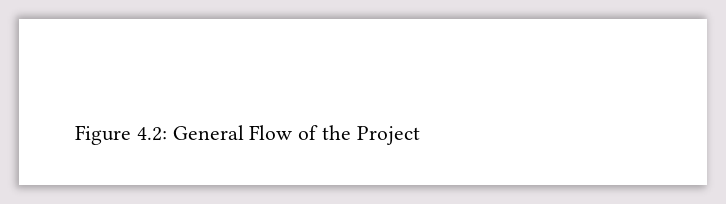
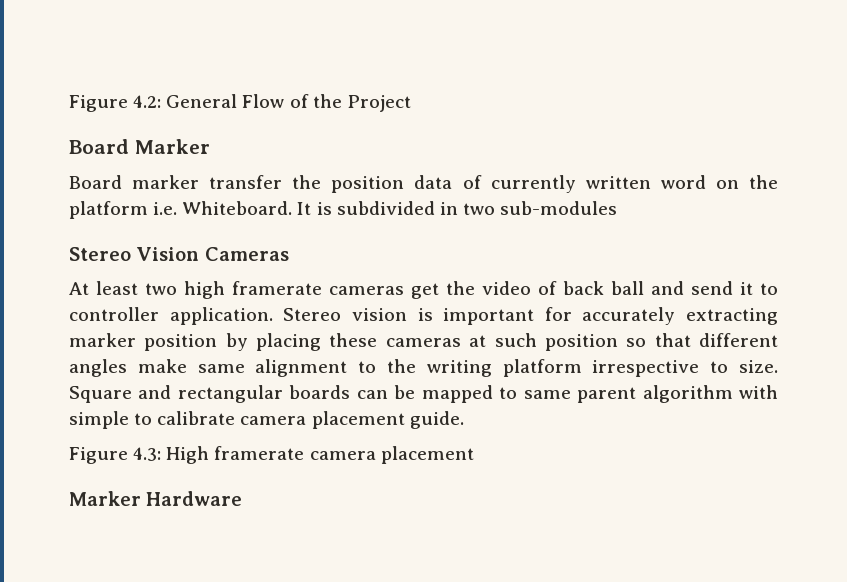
(420, 135) none -> [69,139,210,154] [69,175,779,193] [69,201,618,219] [69,247,289,261] [69,281,778,299] [69,307,778,325] [69,333,779,351] [69,359,778,377] [69,385,778,403] [69,411,464,429] [69,446,474,464] [69,491,243,506] // Board Marker // Board marker transfer the position data of currently written word on the platform i.e. Whiteboard. It is subdivided in two sub-modules // Stereo Vision Cameras // At least two high framerate cameras get the video of back ball and send it to controller application. Stereo vision is important for accurately extracting marker position by placing these cameras at such position so that different angles make same alignment to the writing platform irrespective to size. Square and rectangular boards can be mapped to same parent algorithm with simple to calibrate camera placement guide. // Figure 4.3: High framerate camera placement // Marker Hardware

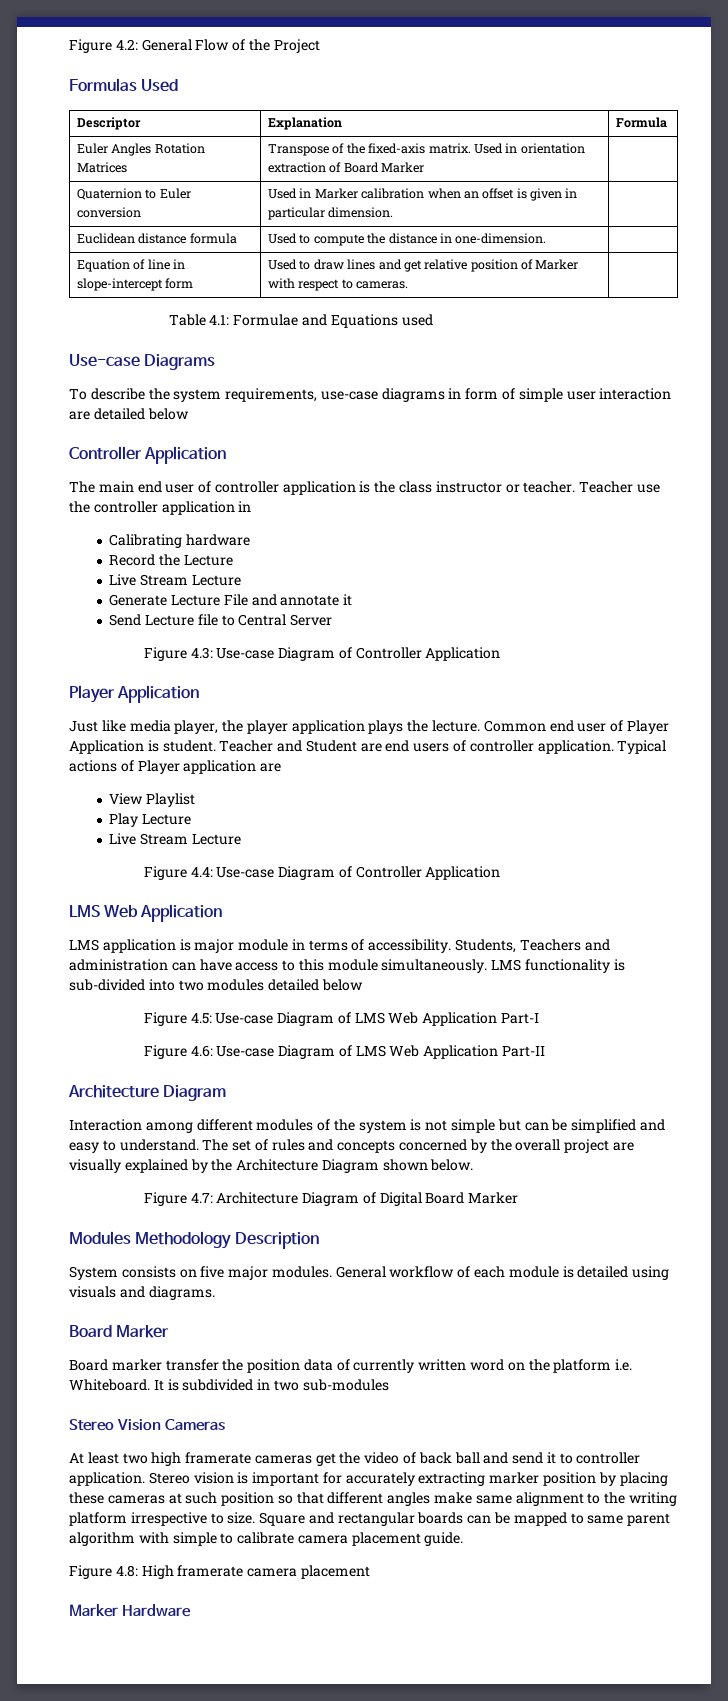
(411, 103) none -> [69,78,179,92] [77,117,142,130] [268,117,343,130] [616,117,668,128] [77,143,205,156] [77,162,128,173] [268,143,585,156] [268,162,425,173] [77,188,191,200] [77,207,142,218] [268,188,578,201] [268,207,394,220] [77,233,237,244] [268,233,547,246] [77,259,186,272] [77,278,194,291] [268,259,579,272] [268,278,409,291] [168,314,433,328] [69,354,216,370] [69,388,672,402] [69,408,189,420] [69,446,227,464] [69,481,660,495] [69,501,252,515] [109,534,251,548] [109,554,233,566] [109,574,241,586] [109,594,353,606] [109,614,333,626] [143,647,501,661] [69,685,200,703] [69,720,669,734] [69,740,667,754] [69,760,282,774] [109,793,196,807] [109,813,192,827] [109,833,241,845] [143,866,501,880] [69,904,223,922] [69,939,610,953] [69,959,625,973] [69,979,363,991] [143,1012,540,1026] [143,1045,546,1059] [68,1085,227,1101] [69,1119,665,1133] [69,1139,634,1153] [69,1159,474,1173] [143,1192,519,1206] [69,1231,319,1249] [69,1266,670,1280] [69,1286,215,1300] // Formulas Used // Descriptor | Explanation | Formula // Euler Angles Rotation Matrices | Transpose of the fixed-axis matrix. Used in orientation extraction of Board Marker | // Quaternion to Euler conversion | Used in Marker calibration when an offset is given in particular dimension. | // Euclidean distance formula | Used to compute the distance in one-dimension. | // Equation of line in slope-intercept form | Used to draw lines and get relative position of Marker with respect to cameras. | // Table 4.1: Formulae and Equations used // Use-case Diagrams // To describe the system requirements, use-case diagrams in form of simple user interaction are detailed below // Controller Application // The main end user of controller application is the class instructor or teacher. Teacher use the controller application in // Calibrating hardware // Record the Lecture // Live Stream Lecture // Generate Lecture File and annotate it // Send Lecture file to Central Server // Figure 4.3: Use-case Diagram of Controller Application // Player Application // Just like media player, the player application plays the lecture. Common end user of Player Application is student. Teacher and Student are end users of controller application. Typical actions of Player application are // View Playlist // Play Lecture // Live Stream Lecture // Figure 4.4: Use-case Diagram of Controller Application // LMS Web Application // LMS application is major module in terms of accessibility. Students, Teachers and administration can have access to this module simultaneously. LMS functionality is sub-divided into two modules detailed below // Figure 4.5: Use-case Diagram of LMS Web Application Part-I // Figure 4.6: Use-case Diagram of LMS Web Application Part-II // Architecture Diagram // Interaction among different modules of the system is not simple but can be simplified and easy to understand. The set of rules and concepts concerned by the overall project are visually explained by the Architecture Diagram shown below. // Figure 4.7: Architecture Diagram of Digital Board Marker // Modules Methodology Description // System consists on five major modules. General workflow of each module is detailed using visuals and diagrams.
[133,447,162,461] 4.3: -> [115,1565,138,1577] 4.8:

